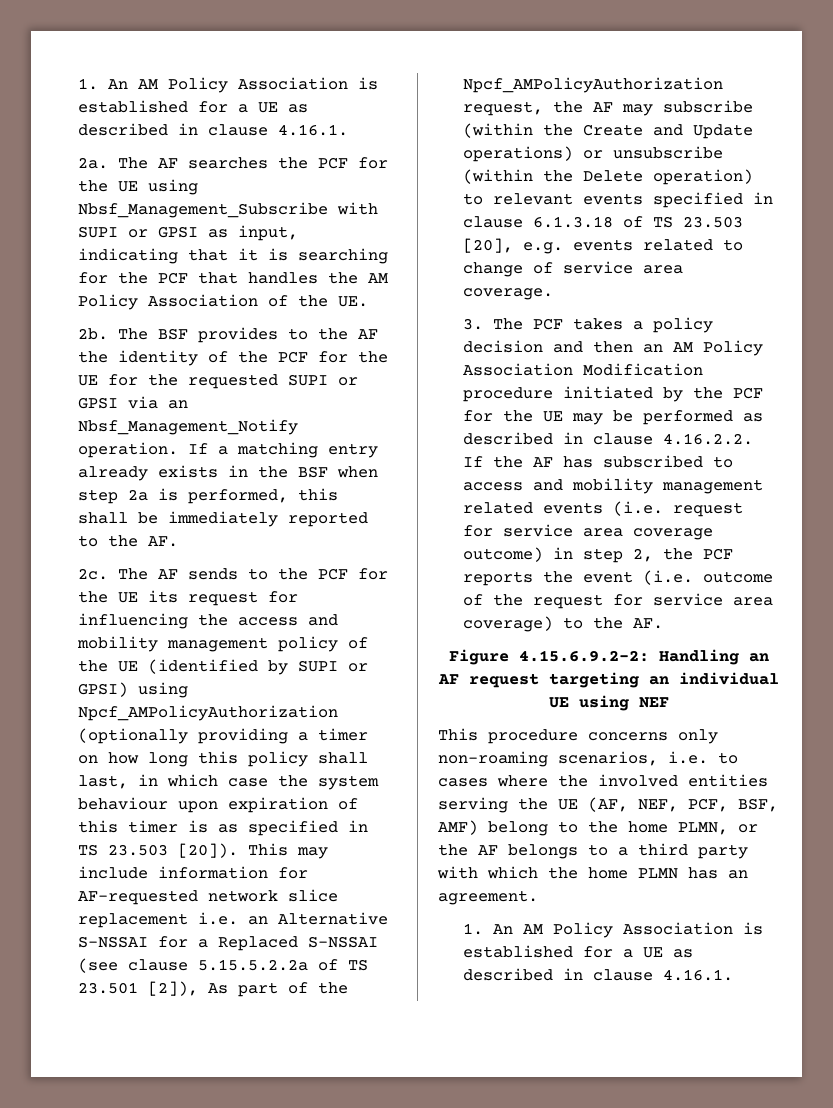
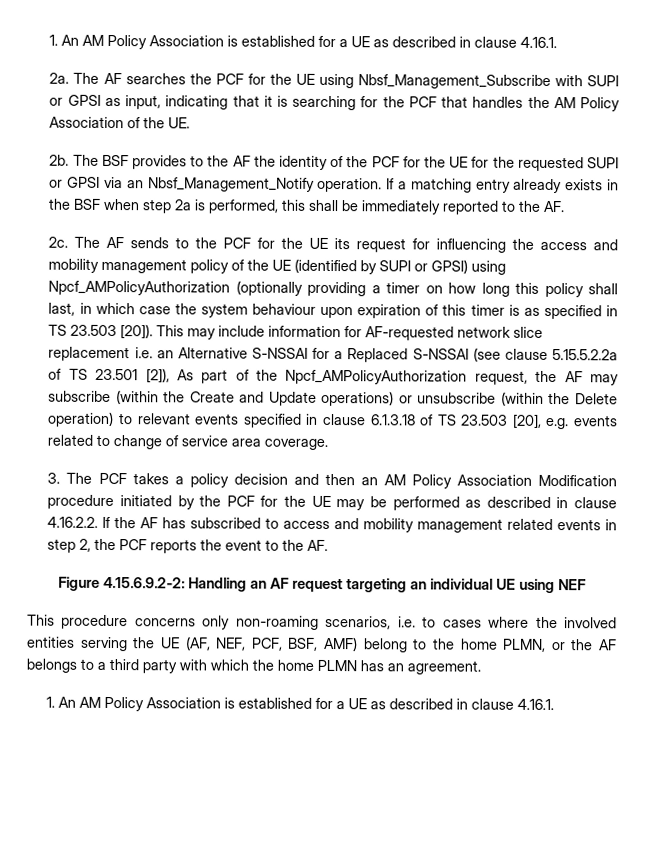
[613,501,744,517] [463,524,714,540] [463,547,544,562] (i.e. request for service area coverage outcome) -> (602, 525) none
[643,570,774,585] [463,593,774,609] [463,616,554,632] (i.e. outcome of the request for service area coverage) -> (263, 545) none

